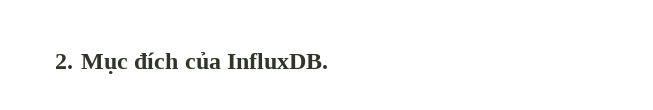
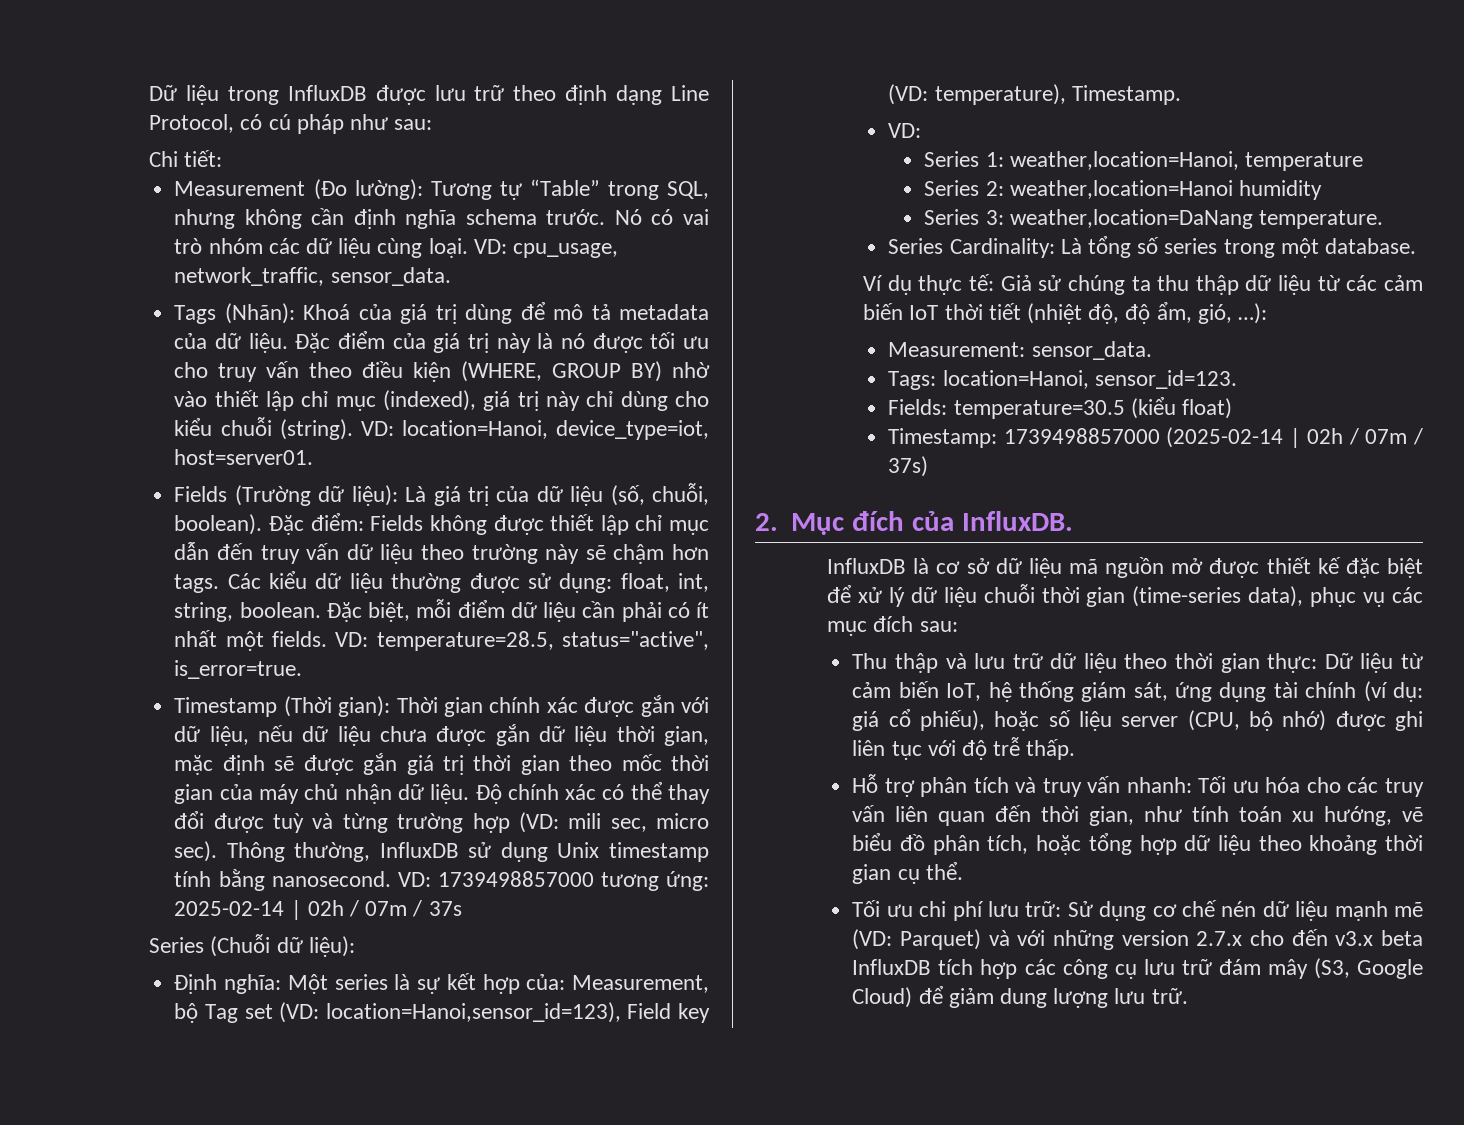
(55, 61) none -> [149,85,710,105] [149,114,433,134] [149,150,223,167] [174,179,709,200] [174,208,710,229] [174,238,619,258] [174,267,451,286] [174,302,709,324] [174,331,709,353] [174,361,710,382] [174,390,709,411] [174,417,709,440] [174,449,314,465] [174,483,710,506] [174,513,709,535] [174,542,709,564] [174,571,710,593] [174,599,709,622] [174,630,709,651] [174,660,303,679] [174,695,710,717] [174,724,709,746] [174,753,710,775] [174,782,711,804] [174,811,710,833] [174,841,709,862] [174,869,709,891] [174,900,462,920] [149,934,355,957] [174,973,709,994] [174,1002,710,1023] [888,84,1181,105] [888,123,922,138] [924,151,1364,171] [924,180,1323,200] [924,209,1384,229] [888,236,1417,258] [863,274,1423,295] [863,302,1268,324] [888,341,1152,360] [888,370,1237,390] [888,397,1233,419] [888,427,1423,448] [888,456,929,477] Dữ liệu trong InfluxDB được lưu trữ theo định dạng Line Protocol, có cú pháp như sau: // Chi tiết: // Measurement (Đo lường): Tương tự “Table” trong SQL, nhưng không cần định nghĩa schema trước. Nó có vai trò nhóm các dữ liệu cùng loại. VD: cpu_usage, network_traffic, sensor_data. // Tags (Nhãn): Khoá của giá trị dùng để mô tả metadata của dữ liệu. Đặc điểm của giá trị này là nó được tối ưu cho truy vấn theo điều kiện (WHERE, GROUP BY) nhờ vào thiết lập chỉ mục (indexed), giá trị này chỉ dùng cho kiểu chuỗi (string). VD: location=Hanoi, device_type=iot, host=server01. // Fields (Trường dữ liệu): Là giá trị của dữ liệu (số, chuỗi, boolean). Đặc điểm: Fields không được thiết lập chỉ mục dẫn đến truy vấn dữ liệu theo trường này sẽ chậm hơn tags. Các kiểu dữ liệu thường được sử dụng: float, int, string, boolean. Đặc biệt, mỗi điểm dữ liệu cần phải có ít nhất một fields. VD: temperature=28.5, status="active", is_error=true. // Timestamp (Thời gian): Thời gian chính xác được gắn với dữ liệu, nếu dữ liệu chưa được gắn dữ liệu thời gian, mặc định sẽ được gắn giá trị thời gian theo mốc thời gian của máy chủ nhận dữ liệu. Độ chính xác có thể thay đổi được tuỳ và từng trường hợp (VD: mili sec, micro sec). Thông thường, InfluxDB sử dụng Unix timestamp tính bằng nanosecond. VD: 1739498857000 tương ứng: 2025-02-14 | 02h / 07m / 37s // Series (Chuỗi dữ liệu): // Định nghĩa: Một series là sự kết hợp của: Measurement, bộ Tag set (VD: location=Hanoi,sensor_id=123), Field key (VD: temperature), Timestamp. // VD: // Series 1: weather,location=Hanoi, temperature // Series 2: weather,location=Hanoi humidity // Series 3: weather,location=DaNang temperature. // Series Cardinality: Là tổng số series trong một database. // Ví dụ thực tế: Giả sử chúng ta thu thập dữ liệu từ các cảm biến IoT thời tiết (nhiệt độ, độ ẩm, gió, …): // Measurement: sensor_data. // Tags: location=Hanoi, sensor_id=123. // Fields: temperature=30.5 (kiểu float) // Timestamp: 1739498857000 (2025-02-14 | 02h / 07m / 37s) //
(329, 61) none -> [827,557,1423,578] [827,584,1423,607] [827,616,958,636] [852,653,1423,673] [852,681,1423,702] [852,709,1423,731] [852,737,1076,760] [852,774,1424,797] [852,805,1423,826] [852,833,1423,855] [852,862,963,884] [852,900,1423,921] [852,929,1423,950] [852,958,1423,979] [852,986,1188,1008] // InfluxDB là cơ sở dữ liệu mã nguồn mở được thiết kế đặc biệt để xử lý dữ liệu chuỗi thời gian (time-series data), phục vụ các mục đích sau: // Thu thập và lưu trữ dữ liệu theo thời gian thực: Dữ liệu từ cảm biến IoT, hệ thống giám sát, ứng dụng tài chính (ví dụ: giá cổ phiếu), hoặc số liệu server (CPU, bộ nhớ) được ghi liên tục với độ trễ thấp. // Hỗ trợ phân tích và truy vấn nhanh: Tối ưu hóa cho các truy vấn liên quan đến thời gian, như tính toán xu hướng, vẽ biểu đồ phân tích, hoặc tổng hợp dữ liệu theo khoảng thời gian cụ thể. // Tối ưu chi phí lưu trữ: Sử dụng cơ chế nén dữ liệu mạnh mẽ (VD: Parquet) và với những version 2.7.x cho đến v3.x beta InfluxDB tích hợp các công cụ lưu trữ đám mây (S3, Google Cloud) để giảm dung lượng lưu trữ.

